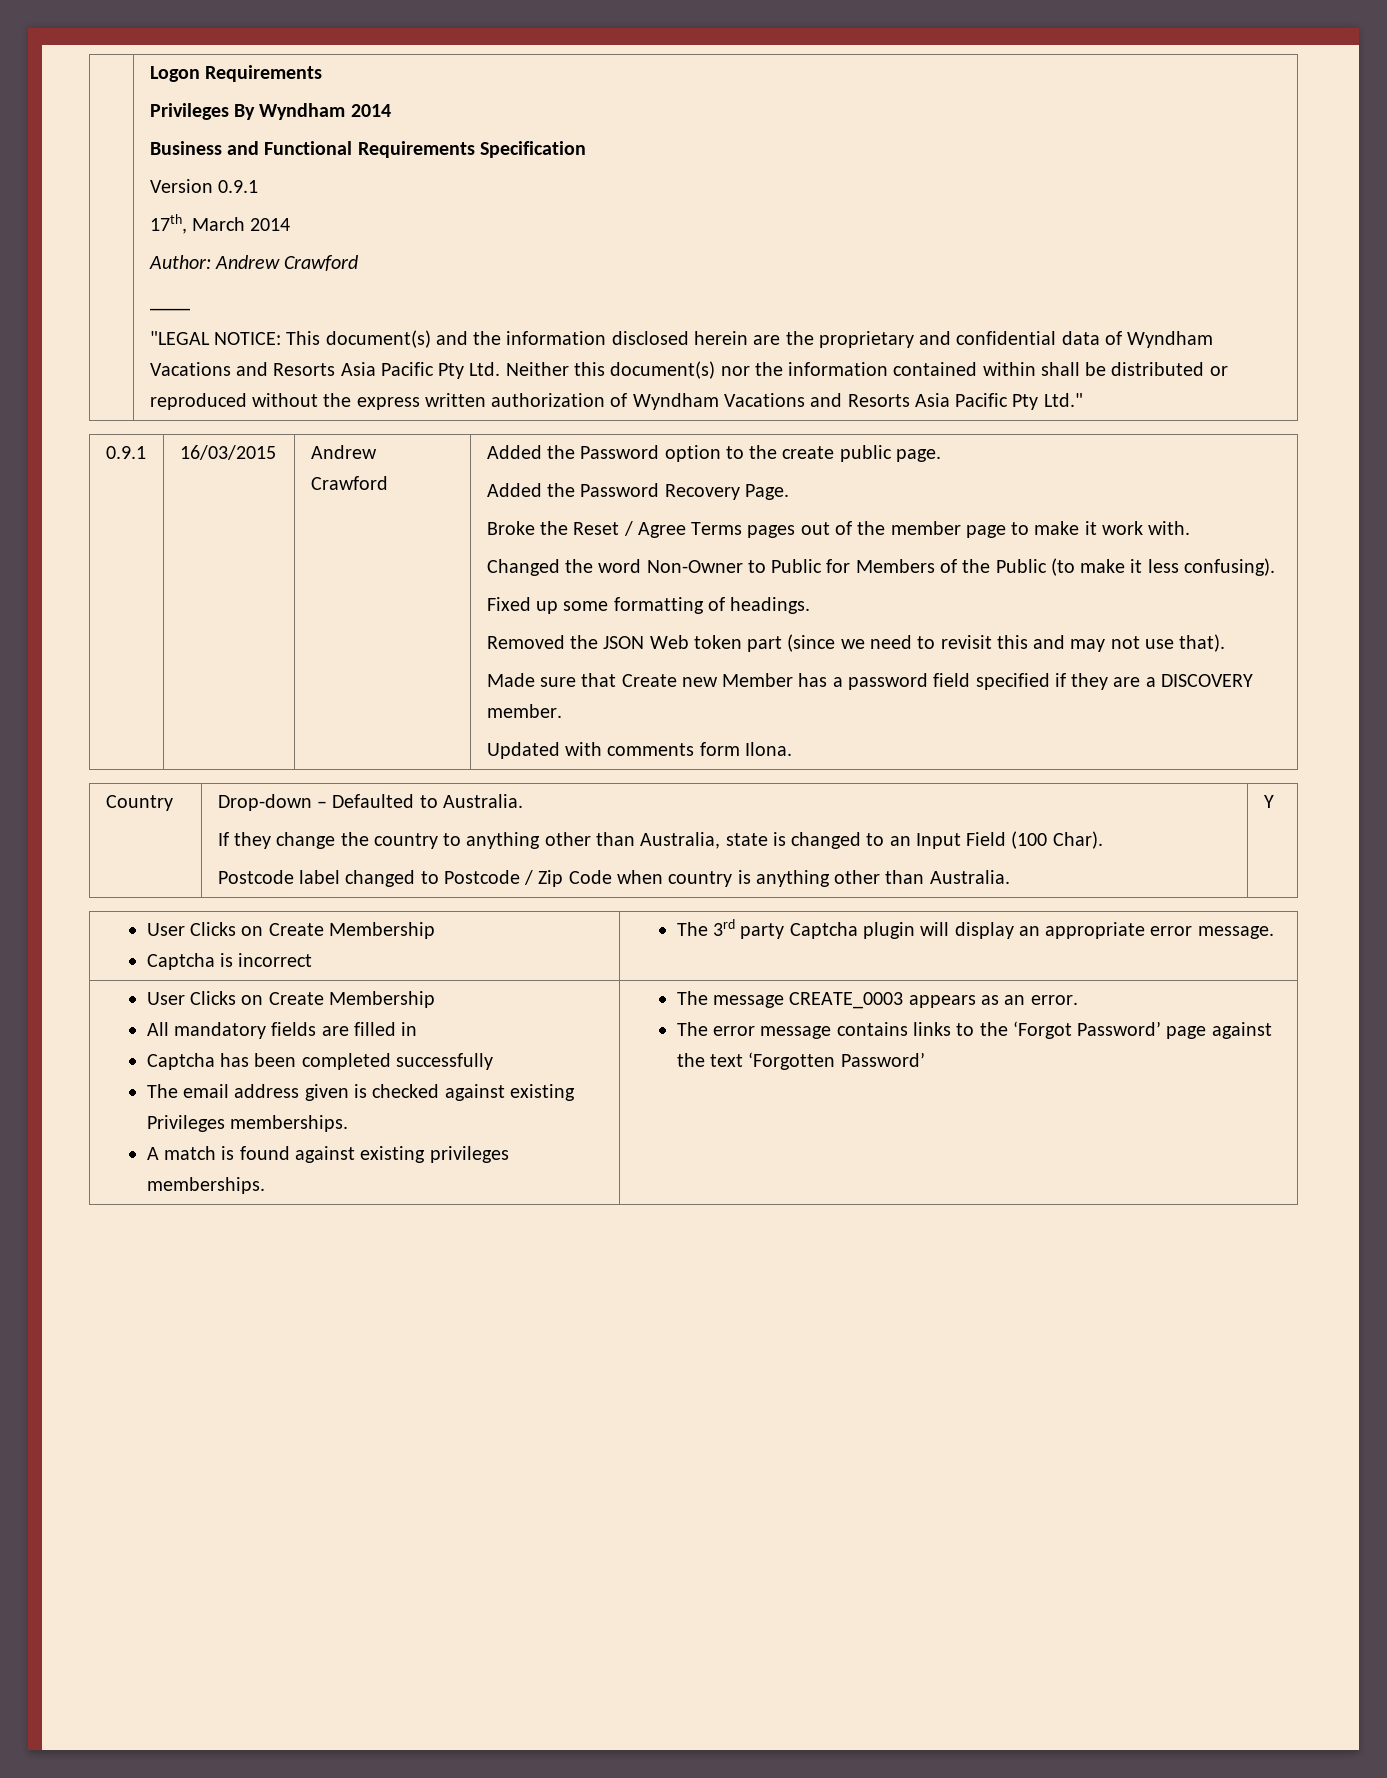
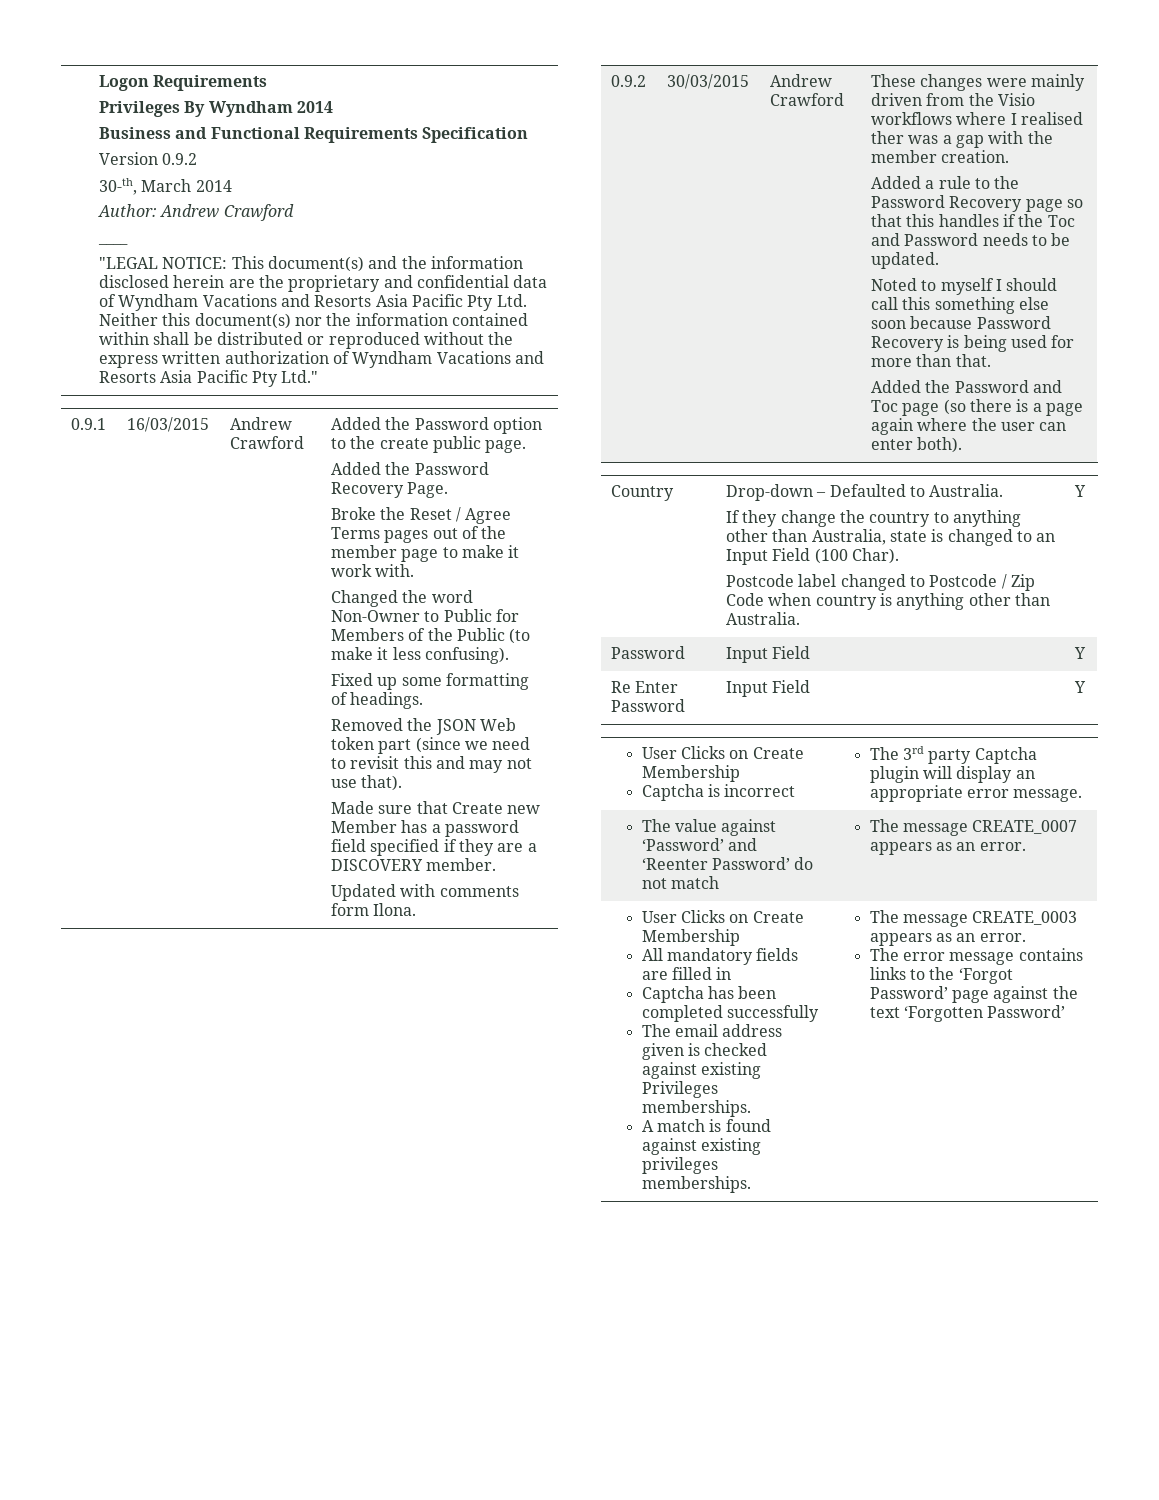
[218,180,259,193] [149,214,187,234] 0.9.1 // 17th, -> [162,153,198,165] [99,178,138,195] 0.9.2 // 30-th,
(792, 749) none -> [611,75,647,87] [667,74,750,89] [770,74,833,87] [770,93,845,106] [871,74,1086,91] [871,93,1036,106] [871,112,1084,125] [871,131,1053,148] [871,150,1010,163] [871,176,1020,189] [871,195,1084,212] [871,214,1075,227] [871,233,1071,246] [871,252,940,269] [871,278,1058,295] [871,297,1050,314] [871,316,1051,329] [871,335,1075,352] [871,354,991,367] [871,380,1063,393] [871,399,1084,416] [871,418,1067,435] [871,437,963,453] // 0.9.2 | 30/03/2015 | Andrew Crawford | These changes were mainly driven from the Visio workflows where I realised ther was a gap with the member creation. // Added a rule to the Password Recovery page so that this handles if the Toc and Password needs to be updated. // Noted to myself I should call this something else soon because Password Recovery is being used for more than that. // Added the Password and Toc page (so there is a page again where the user can enter both).
(1274, 801) none -> [611,646,686,659] [726,646,811,663] [1074,647,1087,659] [611,681,679,693] [611,699,686,712] [726,680,811,697] [1074,681,1087,693] // Password | Input Field | Y // Re Enter Password | Input Field | Y
(1274, 932) none -> [641,819,777,836] [641,838,758,851] [641,857,814,870] [641,876,720,889] [869,819,1078,836] [869,842,1026,855] // The value against ‘Password’ and ‘Reenter Password’ do not match | The message CREATE_0007 appears as an error.

